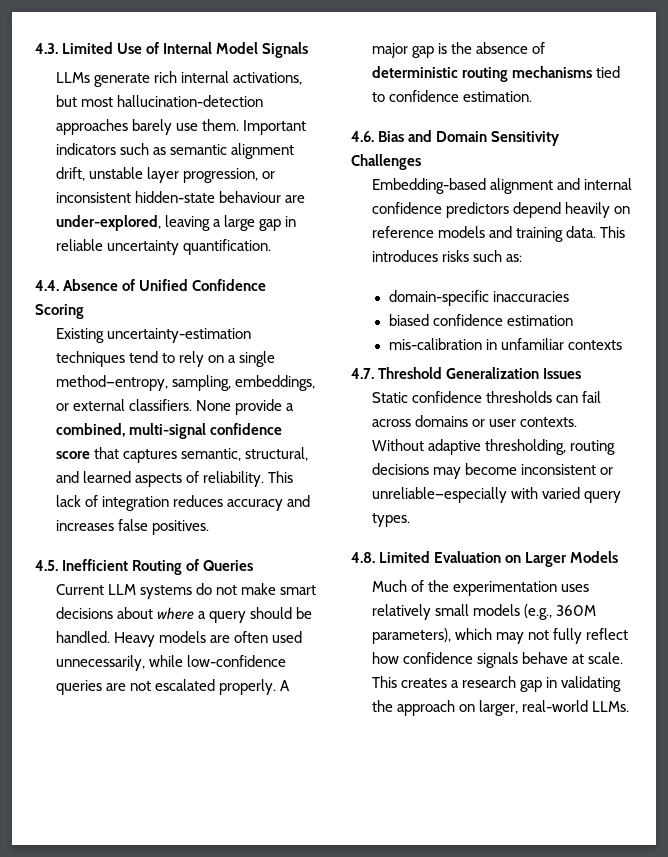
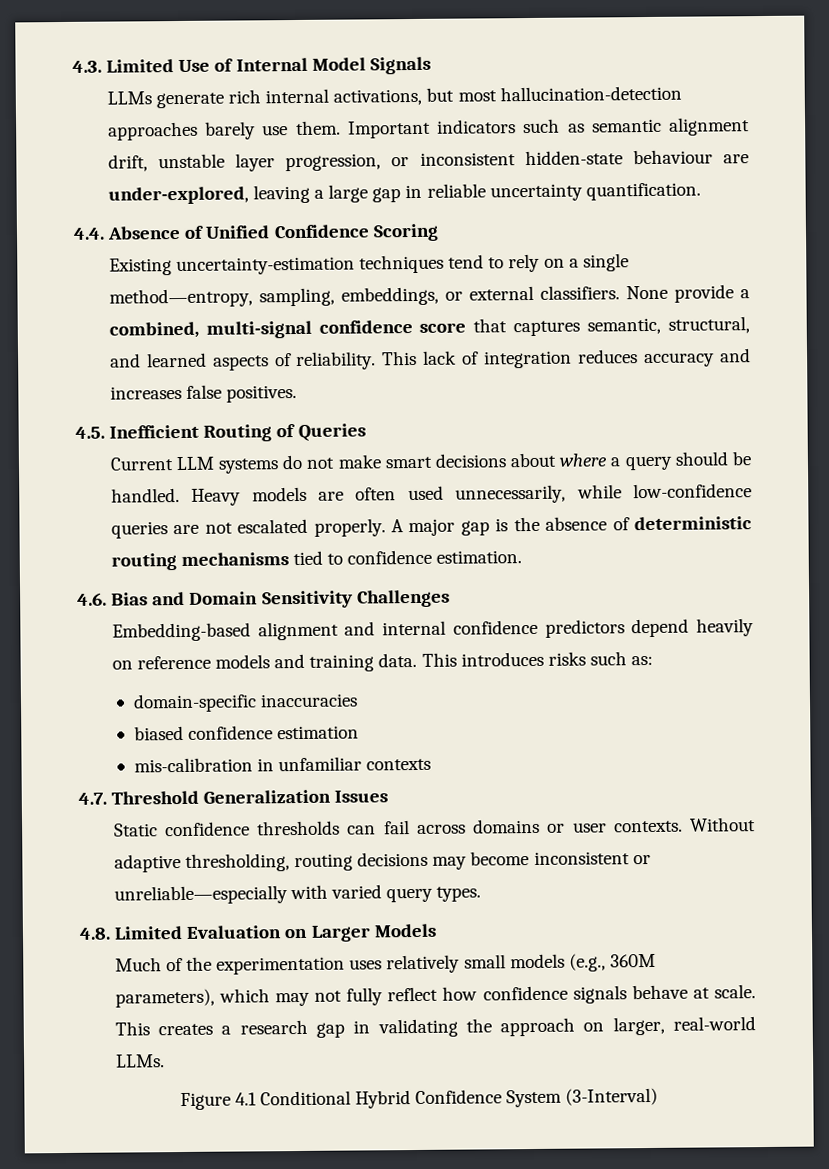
(630, 706) none -> [179,1087,659,1111] // Figure 4.1 Conditional Hybrid Confidence System (3-Interval)

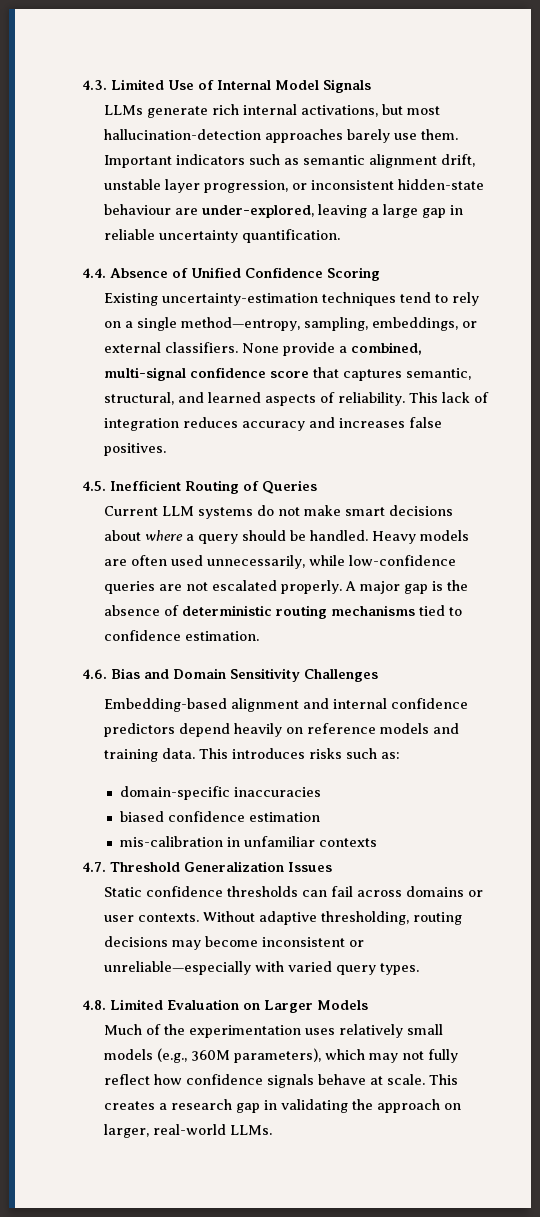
[179,1087,659,1111] // Figure 4.1 Conditional Hybrid Confidence System (3-Interval) -> (273, 1130) none

